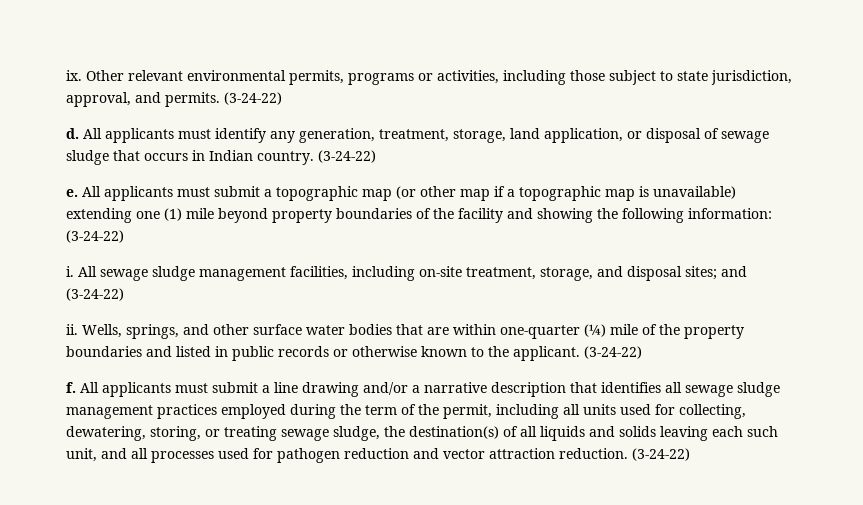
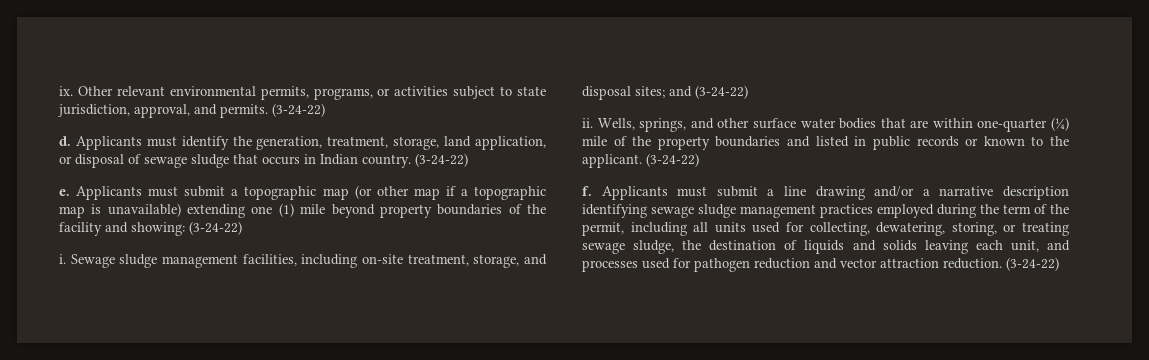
[348,70,605,85] programs or activities, including those -> [313,86,449,100] programs, or activities
[83,128,174,143] All applicants -> [75,136,142,150] Applicants
[270,131,295,143] any -> [232,136,252,146] the
[82,186,173,201] All applicants -> [76,186,143,200] Applicants
[537,208,772,223] showing the following information: -> [131,222,185,236] showing:
[78,266,148,281] All sewage -> [70,254,115,268] Sewage
[352,346,417,357] otherwise -> (979, 142) none
[80,382,171,397] All applicants -> [601,186,668,200] Applicants
[570,382,682,393] that identifies all -> [582,204,647,218] identifying
[409,426,537,439] destination(s) of all -> [709,240,798,251] destination of
[747,426,778,437] such -> (1003, 245) none
[131,448,148,459] all -> (1070, 245) none

